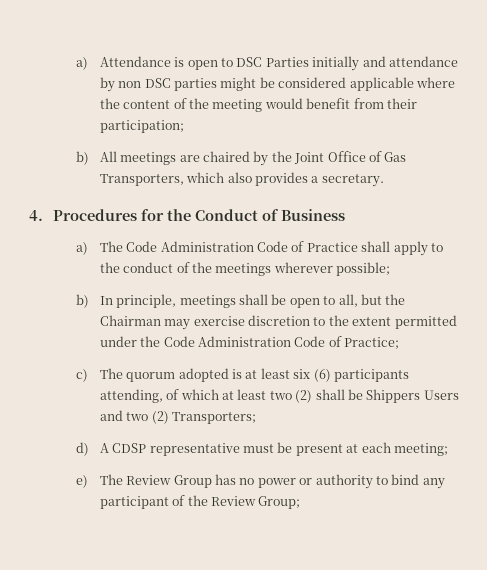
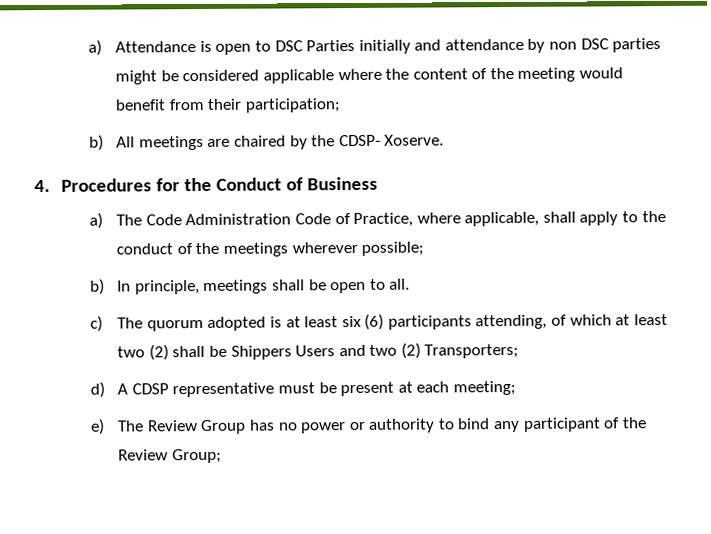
[294,151,407,164] [99,172,384,187] Joint Office of Gas Transporters, which also provides a secretary. -> [338,134,445,147] CDSP- Xoserve.
[306,242,358,252] Practice -> [353,211,540,228] Practice, where applicable,
[338,294,406,307] [99,315,457,330] [99,336,400,349] all, but the Chairman may exercise discretion to the extent permitted under the Code Administration Code of Practice; -> [389,278,411,290] all.

